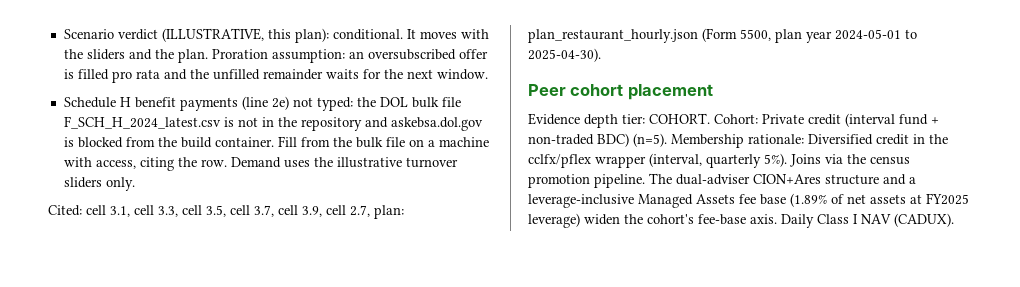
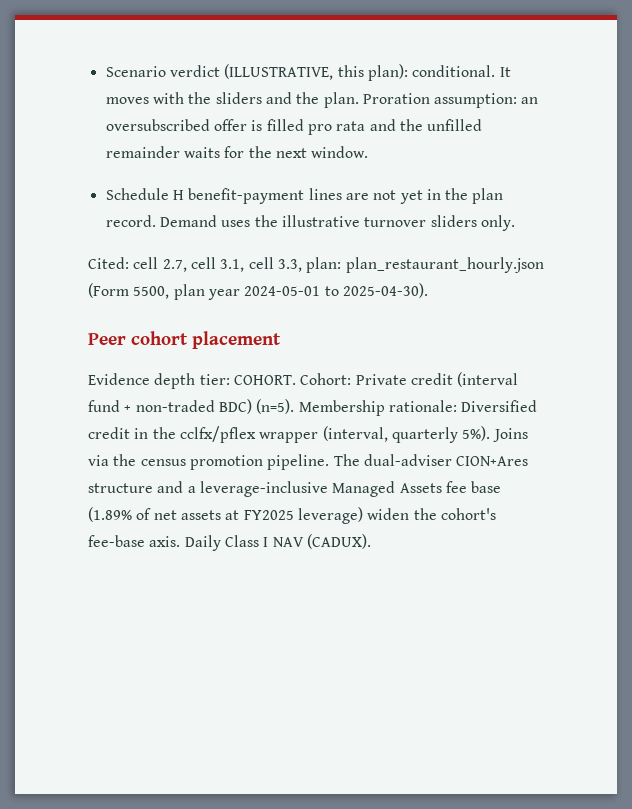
[134,96,461,111] [63,116,483,131] [63,136,489,148] [63,157,227,171] benefit payments (line 2e) not typed: the DOL bulk file F_SCH_H_2024_latest.csv is not in the repository and askebsa.dol.gov is blocked from the build container. Fill from the bulk file on a machine with access, citing the row. -> [188,188,504,204] [105,215,156,227] benefit-payment lines are not yet in the plan record.
(106, 210) none -> [162,257,216,272] 2.7, cell
[182,205,370,217] cell 3.5, cell 3.7, cell 3.9, cell 2.7, -> (302, 265) none

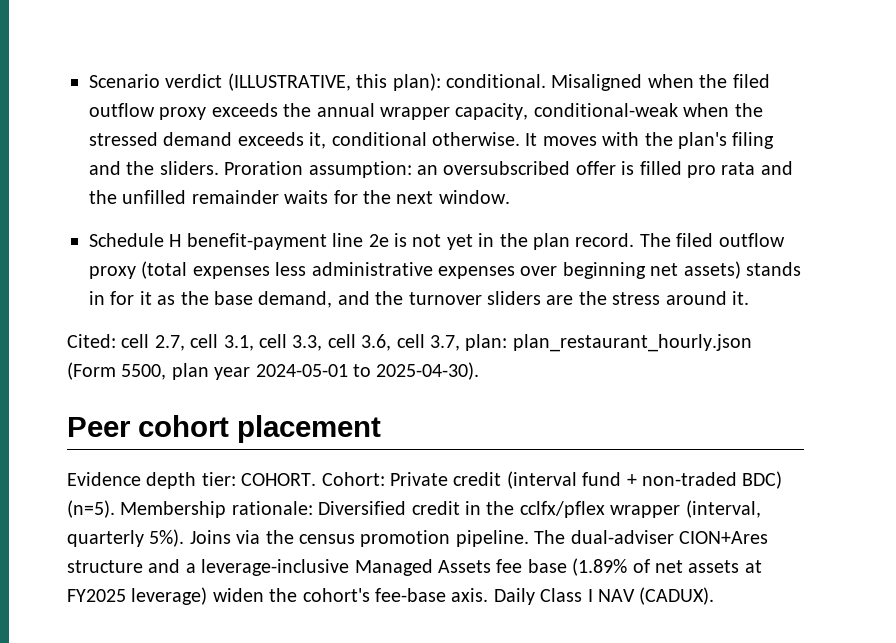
(496, 71) none -> [551,74,770,91] [89,103,763,120] [89,132,520,149] Misaligned when the filed outflow proxy exceeds the annual wrapper capacity, conditional-weak when the stressed demand exceeds it, conditional otherwise.
[215,92,359,108] sliders and the plan. -> [677,132,775,149] [89,161,219,175] plan's filing and the sliders.
[308,188,369,200] lines are -> [332,233,407,247] line 2e is
[159,215,515,231] Demand uses the illustrative turnover sliders only. -> [639,233,785,247] [89,261,801,279] [89,291,749,308] The filed outflow proxy (total expenses less administrative expenses over beginning net assets) stands in for it as the base demand, and the turnover sliders are the stress around it.
(302, 265) none -> [327,334,460,351] cell 3.6, cell 3.7,

